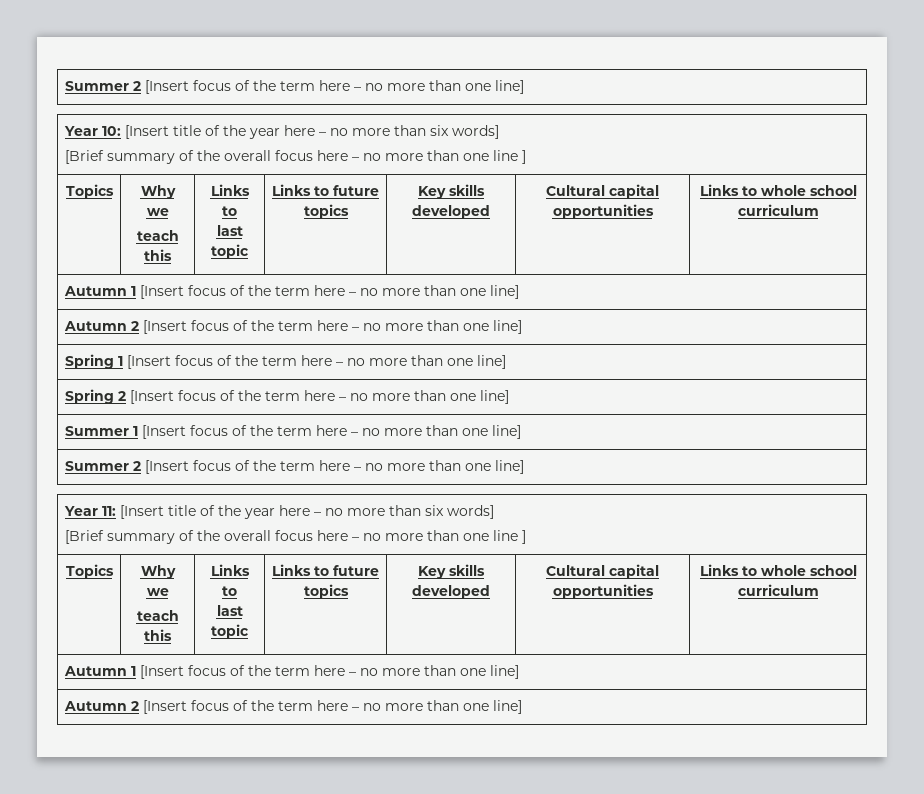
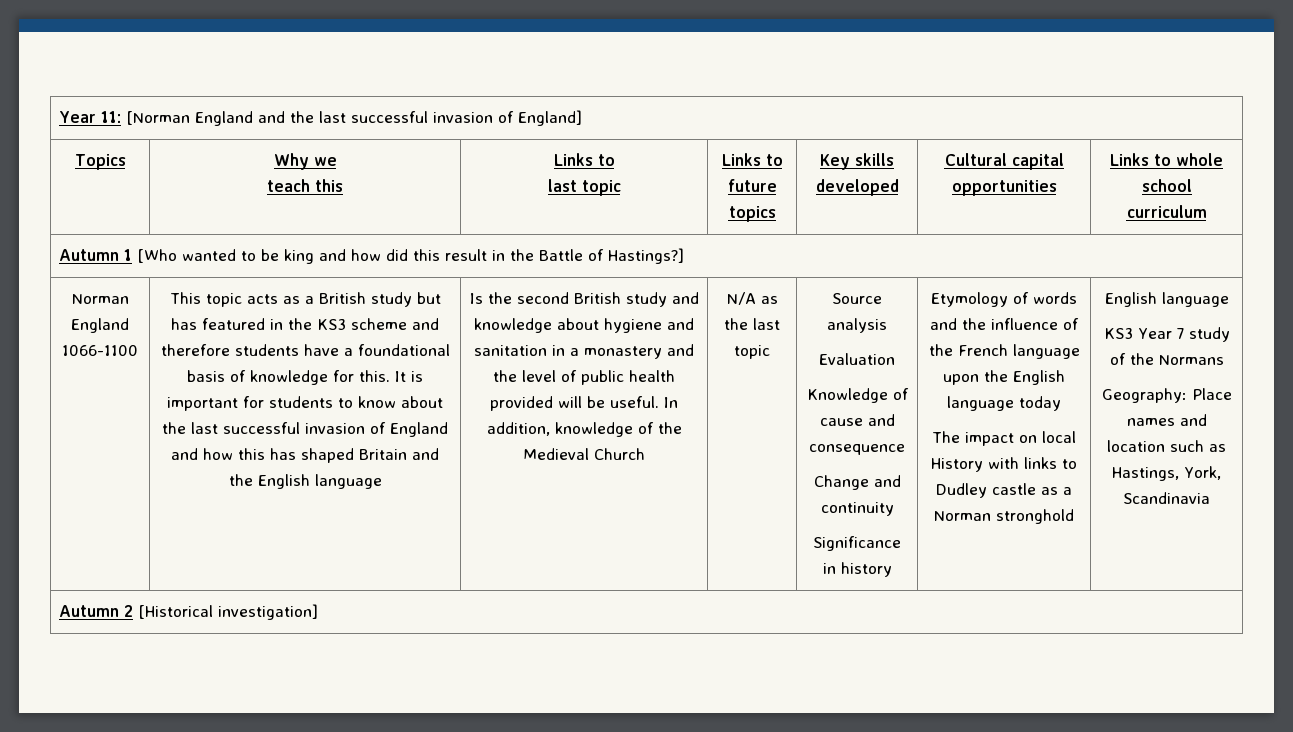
[64,80,524,94] [63,125,499,139] [64,150,526,164] Summer 2 [Insert focus of the term here – no more than one line] // Year 10: [Insert title of the year here – no more than six words] // [Brief summary of the overall focus here – no more than one line ] -> [59,110,583,126] Year 11: [Norman England and the last successful invasion of England]
[139,285,519,299] [63,320,522,334] [64,354,506,369] [64,389,509,404] [64,425,521,439] [64,460,524,474] [63,505,494,519] [64,530,526,544] [65,564,114,579] [140,565,176,579] [146,588,169,596] [136,610,179,621] [144,629,172,641] [210,564,250,576] [222,586,237,596] [216,605,243,616] [211,624,249,639] [272,564,379,576] [303,584,349,599] [418,564,485,579] [412,585,490,599] [546,564,659,579] [552,584,654,599] [699,564,857,576] [737,584,819,596] [63,665,519,679] [63,700,522,714] [Insert focus of the term here – no more than one line] // Autumn 2 [Insert focus of the term here – no more than one line] // Spring 1 [Insert focus of the term here – no more than one line] // Spring 2 [Insert focus of the term here – no more than one line] // Summer 1 [Insert focus of the term here – no more than one line] // Summer 2 [Insert focus of the term here – no more than one line] // Year 11: [Insert title of the year here – no more than six words] // [Brief summary of the overall focus here – no more than one line ] // Topics | Why we // teach this | Links to // last topic | Links to future topics | Key skills developed | Cultural capital opportunities | Links to whole school curriculum // Autumn 1 [Insert focus of the term here – no more than one line] // Autumn 2 [Insert focus of the term here – no more than one line] -> [137,248,685,264] [71,294,129,304] [71,318,129,333] [62,345,138,356] [169,292,441,307] [171,318,439,330] [160,344,450,356] [187,370,423,385] [167,396,443,411] [162,422,448,437] [171,448,439,463] [228,474,382,489] [469,292,699,307] [474,318,694,333] [474,344,694,359] [493,370,675,385] [490,396,678,411] [486,422,682,437] [523,448,645,460] [726,292,778,305] [724,318,780,330] [734,345,770,359] [832,293,882,304] [827,318,887,333] [819,353,895,365] [806,388,909,403] [819,414,895,426] [809,444,905,455] [813,475,901,490] [820,502,894,516] [813,536,901,551] [822,562,892,577] [931,292,1077,307] [930,318,1079,330] [928,344,1080,359] [943,370,1065,385] [947,396,1061,411] [932,431,1076,446] [931,457,1077,472] [936,483,1072,498] [934,509,1074,524] [1104,292,1229,307] [1103,327,1230,342] [1109,353,1224,365] [1101,388,1232,403] [1126,414,1207,426] [1107,440,1226,452] [1112,466,1222,481] [1123,492,1210,504] [59,604,319,620] [Who wanted to be king and how did this result in the Battle of Hastings?] // Norman England 1066-1100 | This topic acts as a British study but has featured in the KS3 scheme and therefore students have a foundational basis of knowledge for this. It is important for students to know about the last successful invasion of England and how this has shaped Britain and the English language | Is the second British study and knowledge about hygiene and sanitation in a monastery and the level of public health provided will be useful. In addition, knowledge of the Medieval Church | N/A as the last topic | Source analysis // Evaluation // Knowledge of cause and consequence // Change and continuity // Significance in history | Etymology of words and the influence of the French language upon the English language today // The impact on local History with links to Dudley castle as a Norman stronghold | English language // KS3 Year 7 study of the Normans // Geography: Place names and location such as Hastings, York, Scandinavia // Autumn 2 [Historical investigation]

